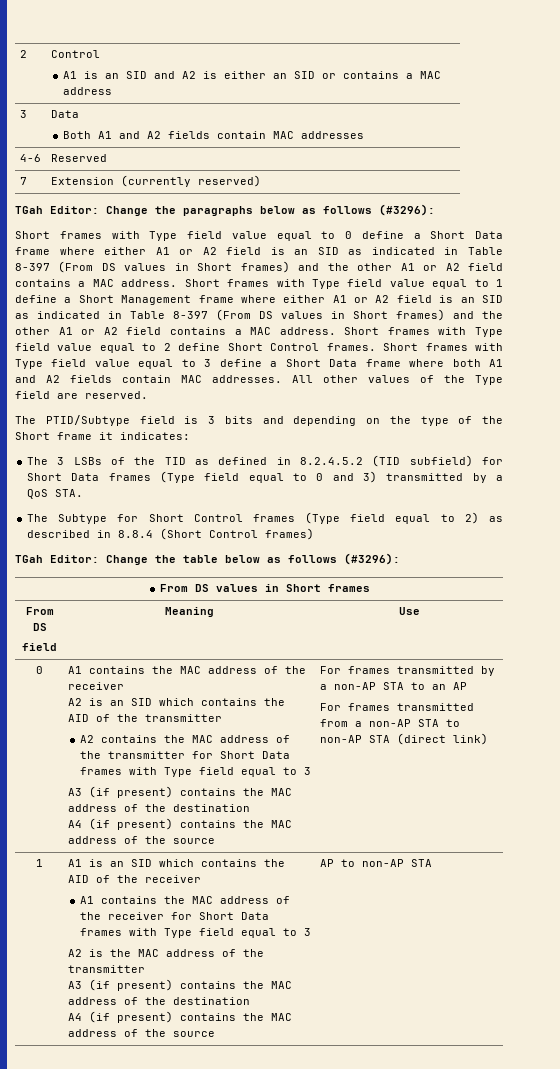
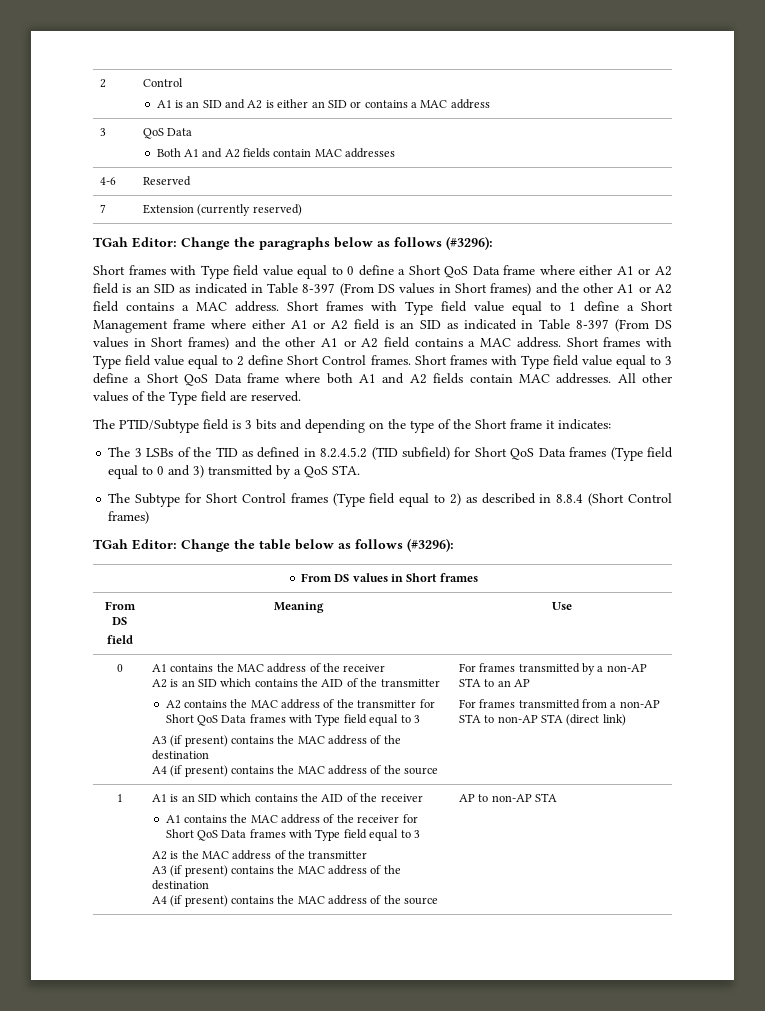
(27, 114) none -> [142,128,164,139] QoS
(466, 235) none -> [444,266,469,278] QoS
(321, 363) none -> [184,374,209,386] QoS
(63, 477) none -> [510,448,535,460] QoS
(255, 755) none -> [196,715,218,726] QoS
(234, 916) none -> [196,830,218,841] QoS

